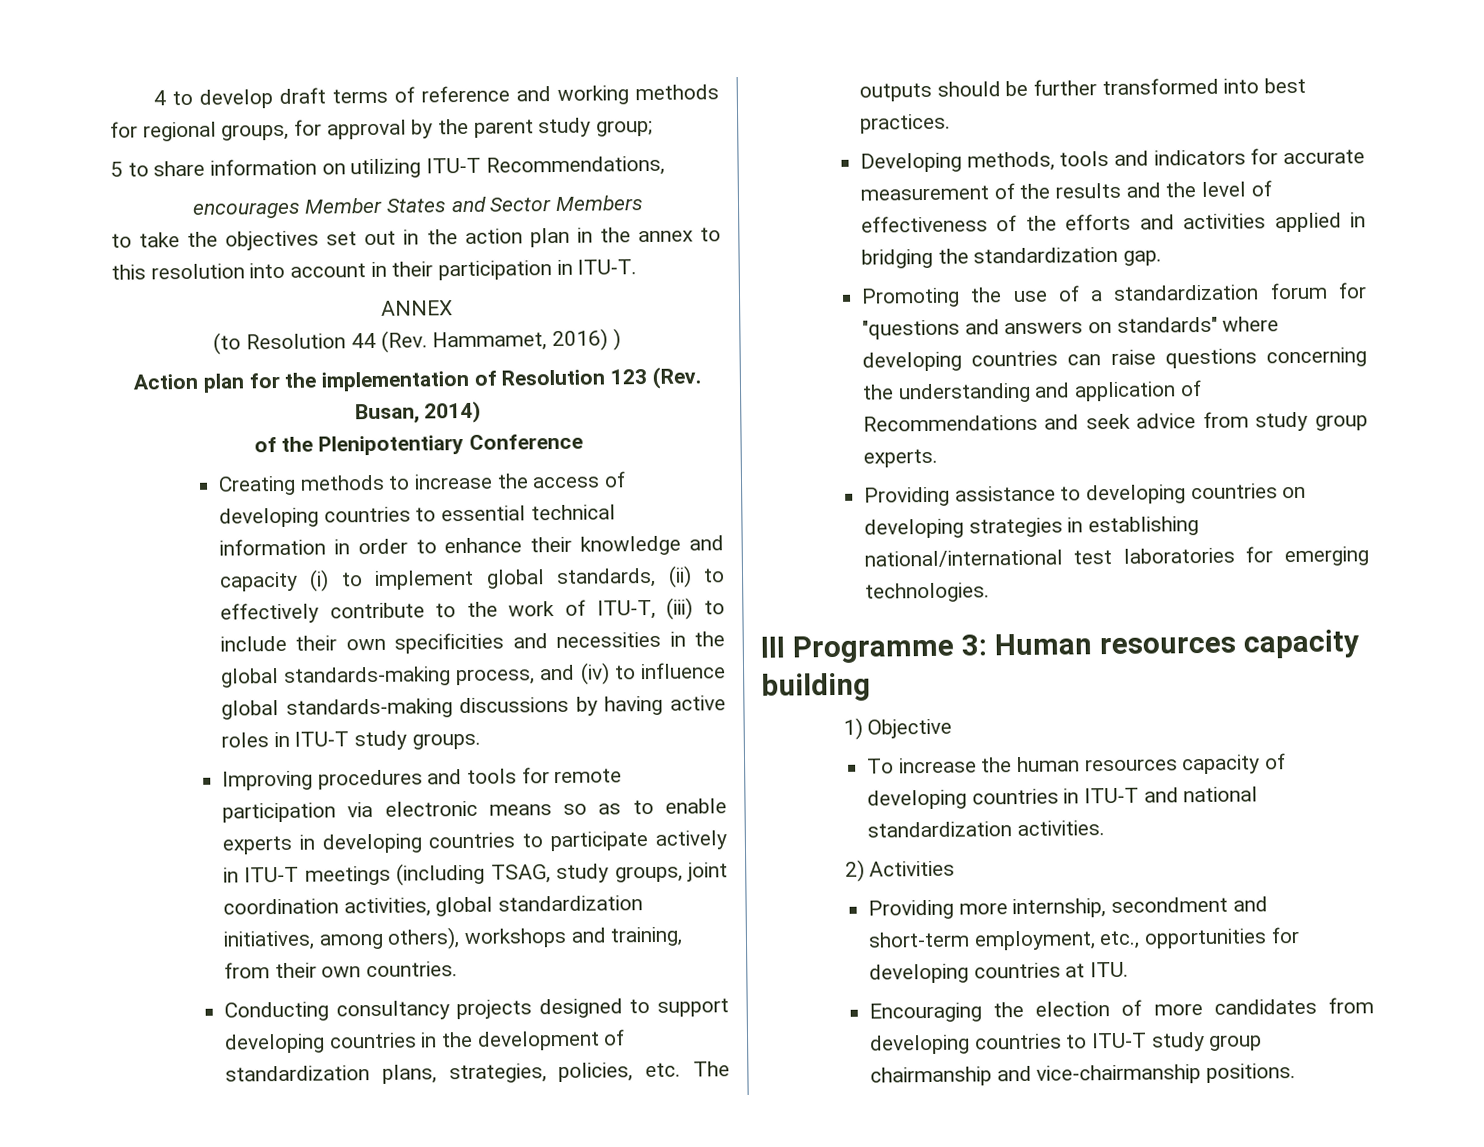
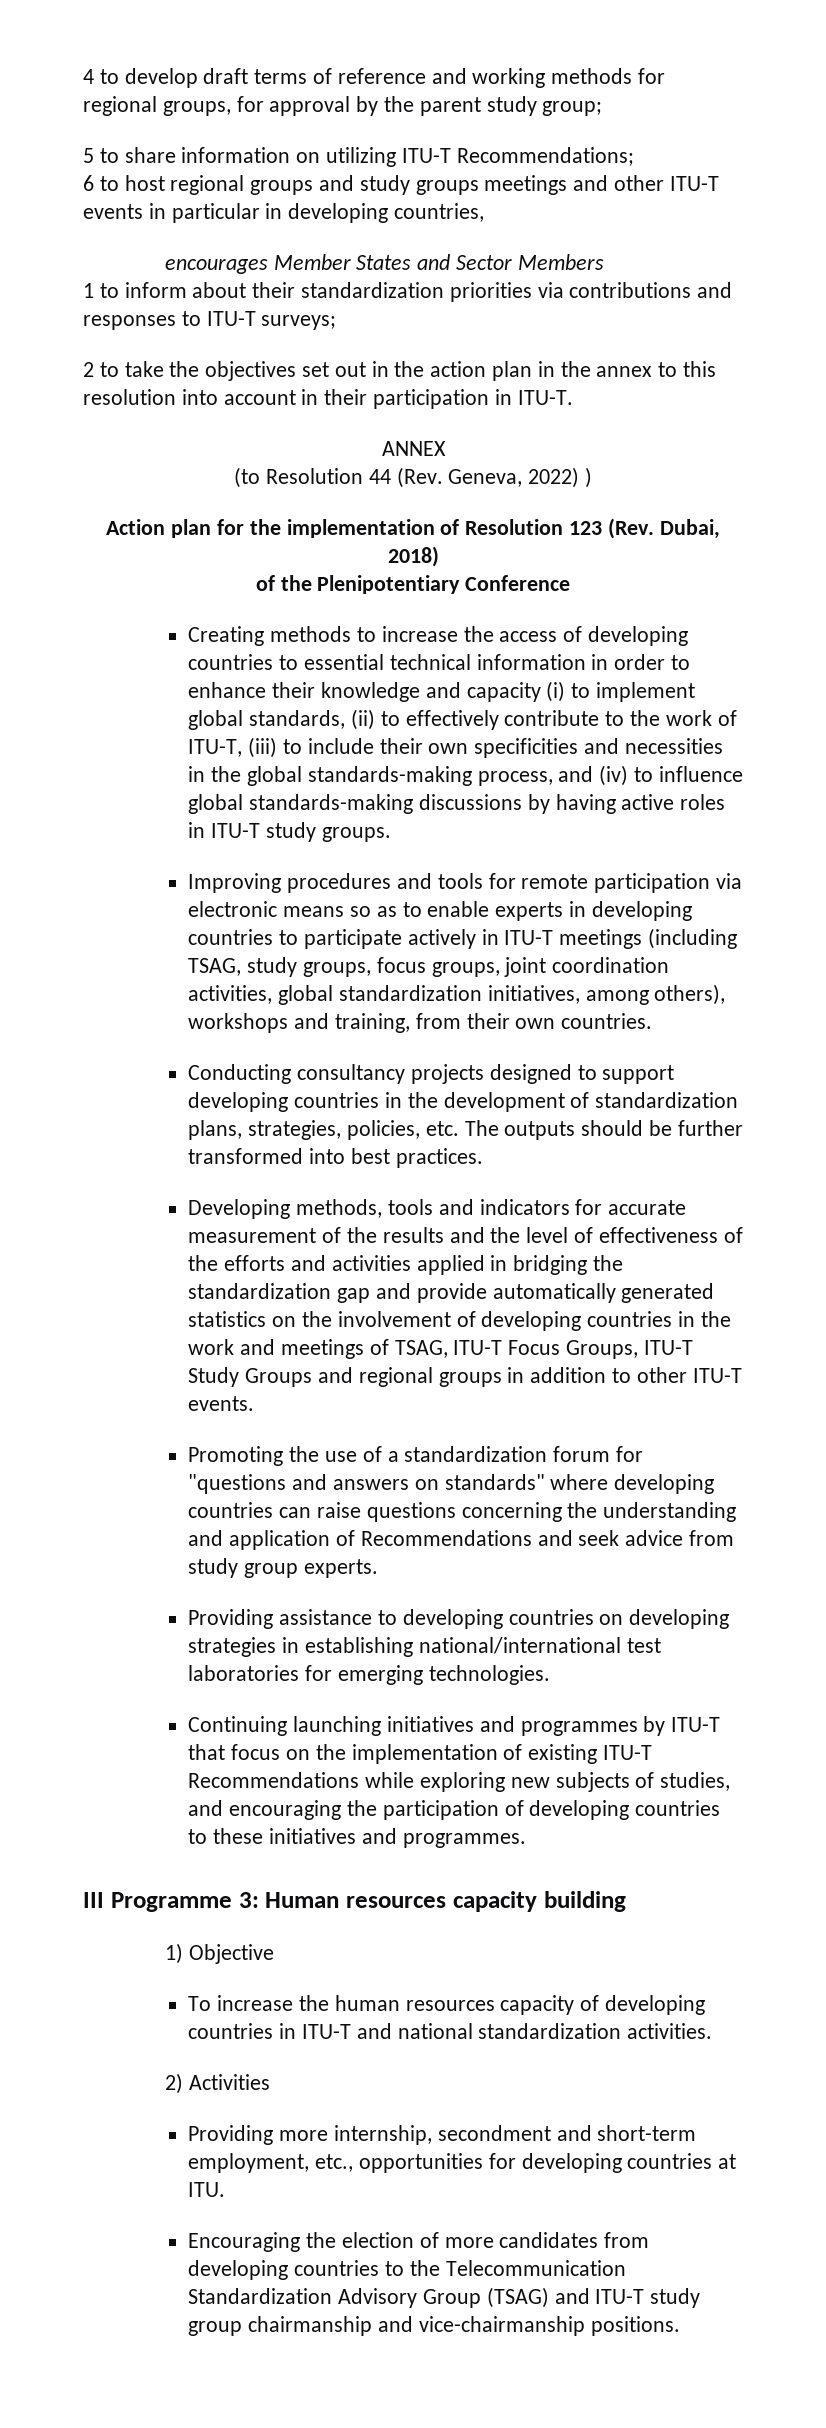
[485,155,665,177] Recommendations, -> [456,147,634,166] [83,175,719,195] [83,203,485,223] Recommendations; // 6 to host regional groups and study groups meetings and other ITU-T events in particular in developing countries,
(645, 203) none -> [83,282,733,302] [83,311,337,330] [83,362,94,377] 1 to inform about their standardization priorities via contributions and responses to ITU-T surveys; // 2
[432,328,608,352] Hammamet, 2016) -> [448,467,580,488] Geneva, 2022)
[354,400,482,425] Busan, 2014) -> [659,519,720,539] [387,546,439,567] Dubai, 2018)
(683, 874) none -> [376,957,500,977] focus groups,
[1122,250,1162,266] gap. -> [337,1283,715,1303] [188,1311,731,1331] [188,1339,693,1359] [188,1367,742,1387] [188,1396,255,1411] gap and provide automatically generated statistics on the involvement of developing countries in the work and meetings of TSAG, ITU-T Focus Groups, ITU-T Study Groups and regional groups in addition to other ITU-T events.
(990, 592) none -> [188,1716,721,1736] [188,1744,653,1764] [188,1772,731,1792] [188,1800,721,1820] [188,1828,526,1848] // Continuing launching initiatives and programmes by ITU-T that focus on the implementation of existing ITU-T Recommendations while exploring new subjects of studies, and encouraging the participation of developing countries to these initiatives and programmes.
(1088, 1041) none -> [409,2260,626,2276] [188,2287,590,2308] the Telecommunication Standardization Advisory Group (TSAG) and

